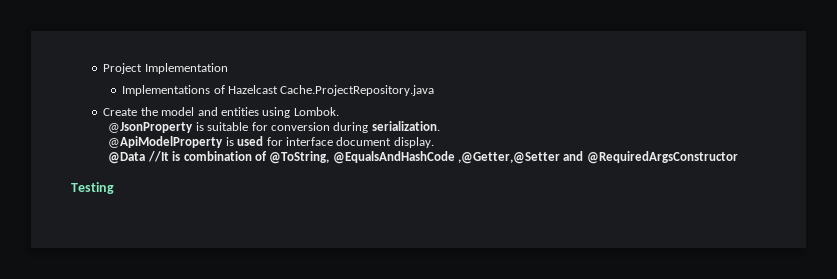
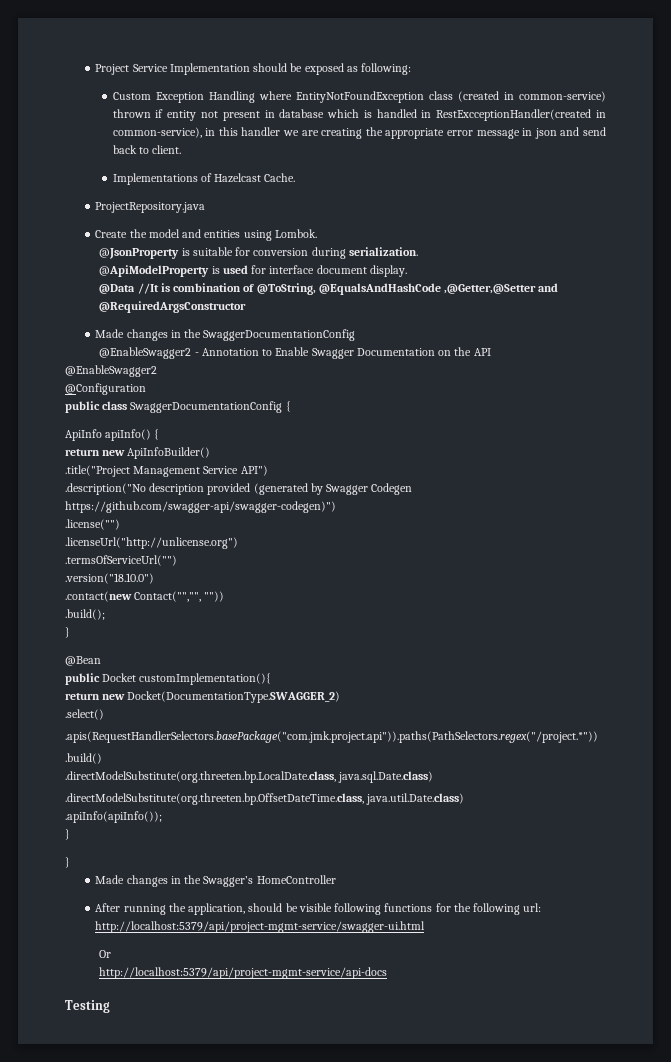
(143, 68) none -> [132,64,168,72] Service
(228, 68) none -> [253,63,412,75] [112,91,606,103] [112,109,606,121] [112,127,607,139] [112,145,182,154] should be exposed as following: // Custom Exception Handling where EntityNotFoundException class (created in common-service) thrown if entity not present in database which is handled in RestExcceptionHandler(created in common-service), in this handler we are creating the appropriate error message in json and send back to client.
[280,85,435,96] Cache.ProjectRepository.java -> [264,173,296,182] [95,202,206,213] Cache. // ProjectRepository.java
(738, 157) none -> [95,329,356,341] [99,347,491,359] [65,365,157,377] [65,383,146,395] [65,401,291,413] [65,429,160,441] [65,447,211,459] [65,465,268,477] [65,483,413,495] [65,501,336,513] [65,519,120,530] [65,537,238,549] [65,555,177,566] [65,573,154,584] [65,591,225,602] [65,609,105,620] [65,627,70,638] [65,656,101,666] [65,673,272,685] [65,691,341,703] [65,709,104,720] [65,731,598,743] [65,753,102,764] [65,771,434,783] [65,793,465,805] [65,811,162,823] [65,829,70,840] [65,857,70,868] [95,875,336,887] [95,903,542,915] [95,921,426,933] [99,950,112,958] [99,967,388,979] // Made changes in the SwaggerDocumentationConfig // @EnableSwagger2 - Annotation to Enable Swagger Documentation on the API // @EnableSwagger2 // @Configuration // public class SwaggerDocumentationConfig { // ApiInfo apiInfo() { // return new ApiInfoBuilder() // .title("Project Management Service API") // .description("No description provided (generated by Swagger Codegen https://github.com/swagger-api/swagger-codegen)") // .license("") // .licenseUrl("http://unlicense.org") // .termsOfServiceUrl("") // .version("18.10.0") // .contact(new Contact("","", "")) // .build(); // } // @Bean // public Docket customImplementation(){ // return new Docket(DocumentationType.SWAGGER_2) // .select() // .apis(RequestHandlerSelectors.basePackage("com.jmk.project.api")).paths(PathSelectors.regex("/project.*")) // .build() // .directModelSubstitute(org.threeten.bp.LocalDate.class, java.sql.Date.class) // .directModelSubstitute(org.threeten.bp.OffsetDateTime.class, java.util.Date.class) // .apiInfo(apiInfo()); // } // } // Made changes in the Swagger’s HomeController // After running the application, should be visible following functions for the following url: http://localhost:5379/api/project-mgmt-service/swagger-ui.html // Or // http://localhost:5379/api/project-mgmt-service/api-docs

